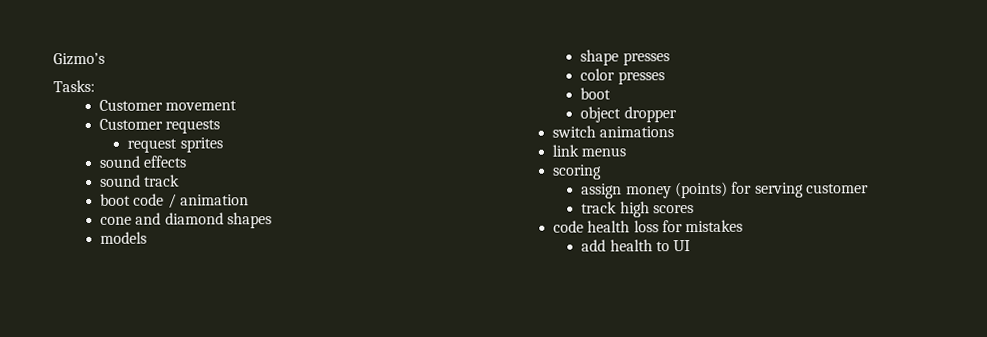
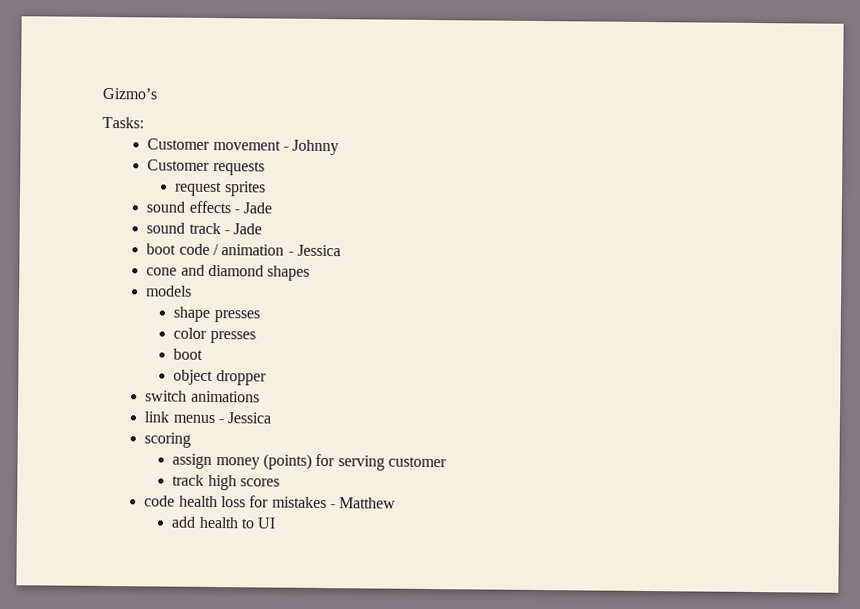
(238, 105) none -> [283,139,340,156] - Johnny
(187, 161) none -> [234,202,273,214] - Jade
(181, 180) none -> [224,223,263,235] - Jade
(249, 200) none -> [287,244,342,257] - Jessica
(627, 152) none -> [218,412,272,424] - Jessica
(744, 226) none -> [330,497,397,509] - Matthew

